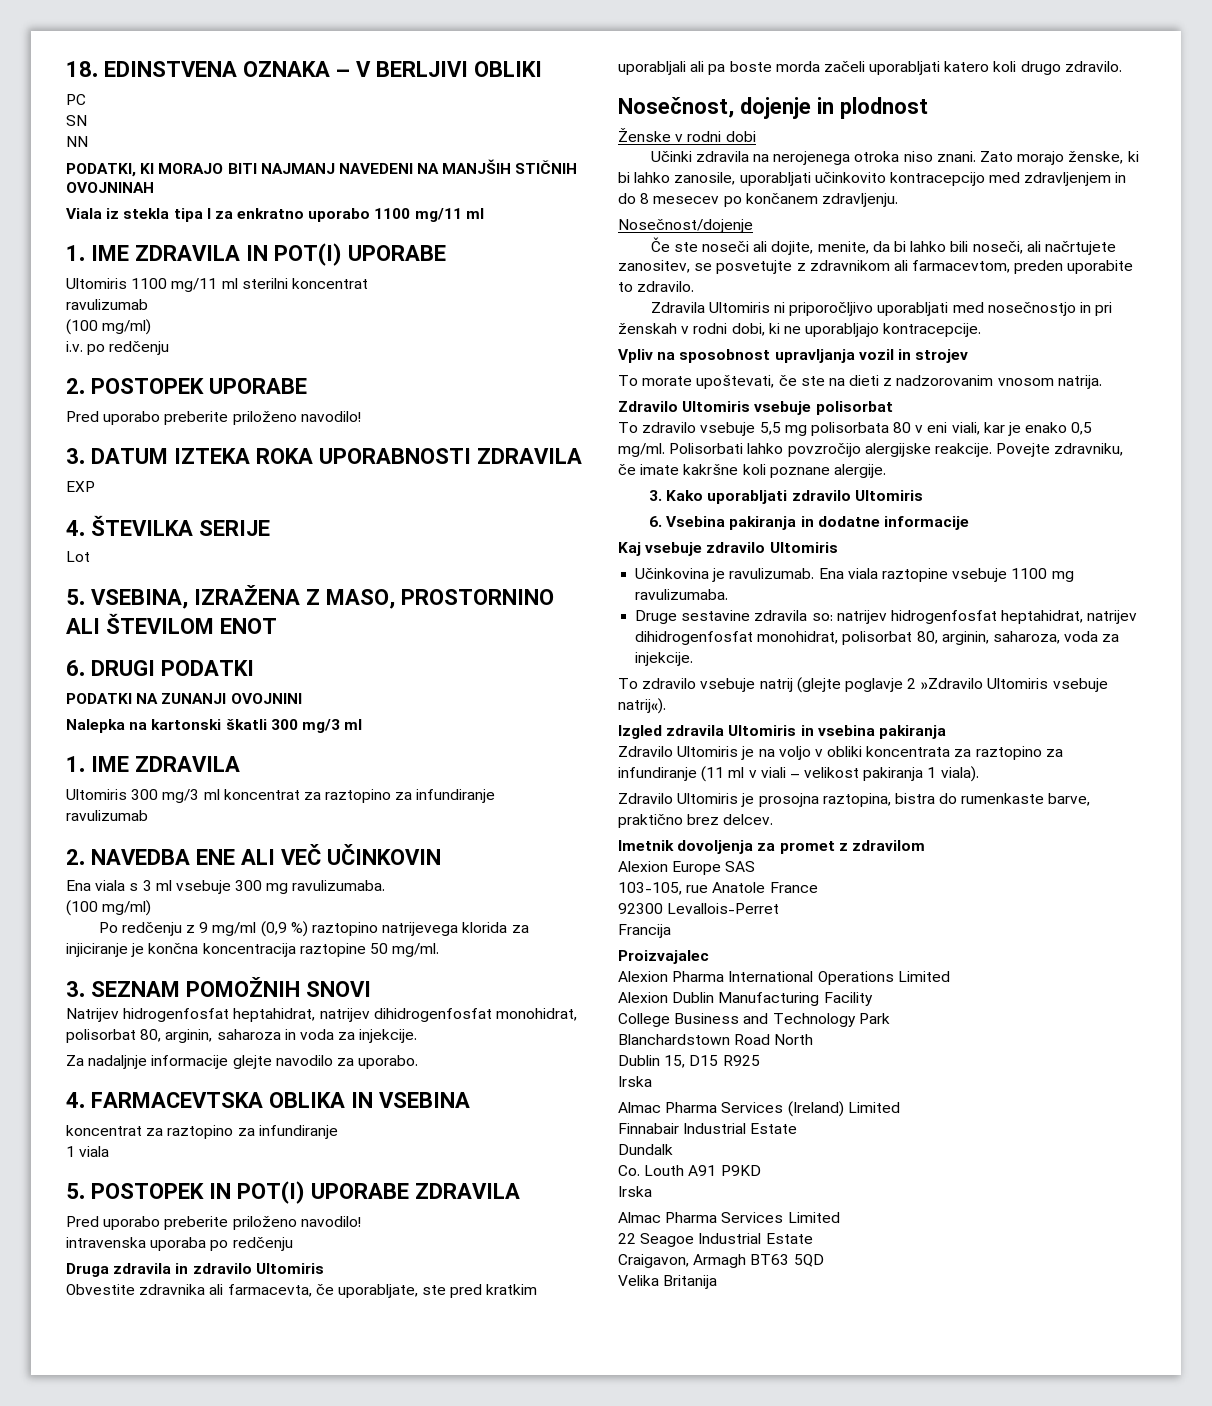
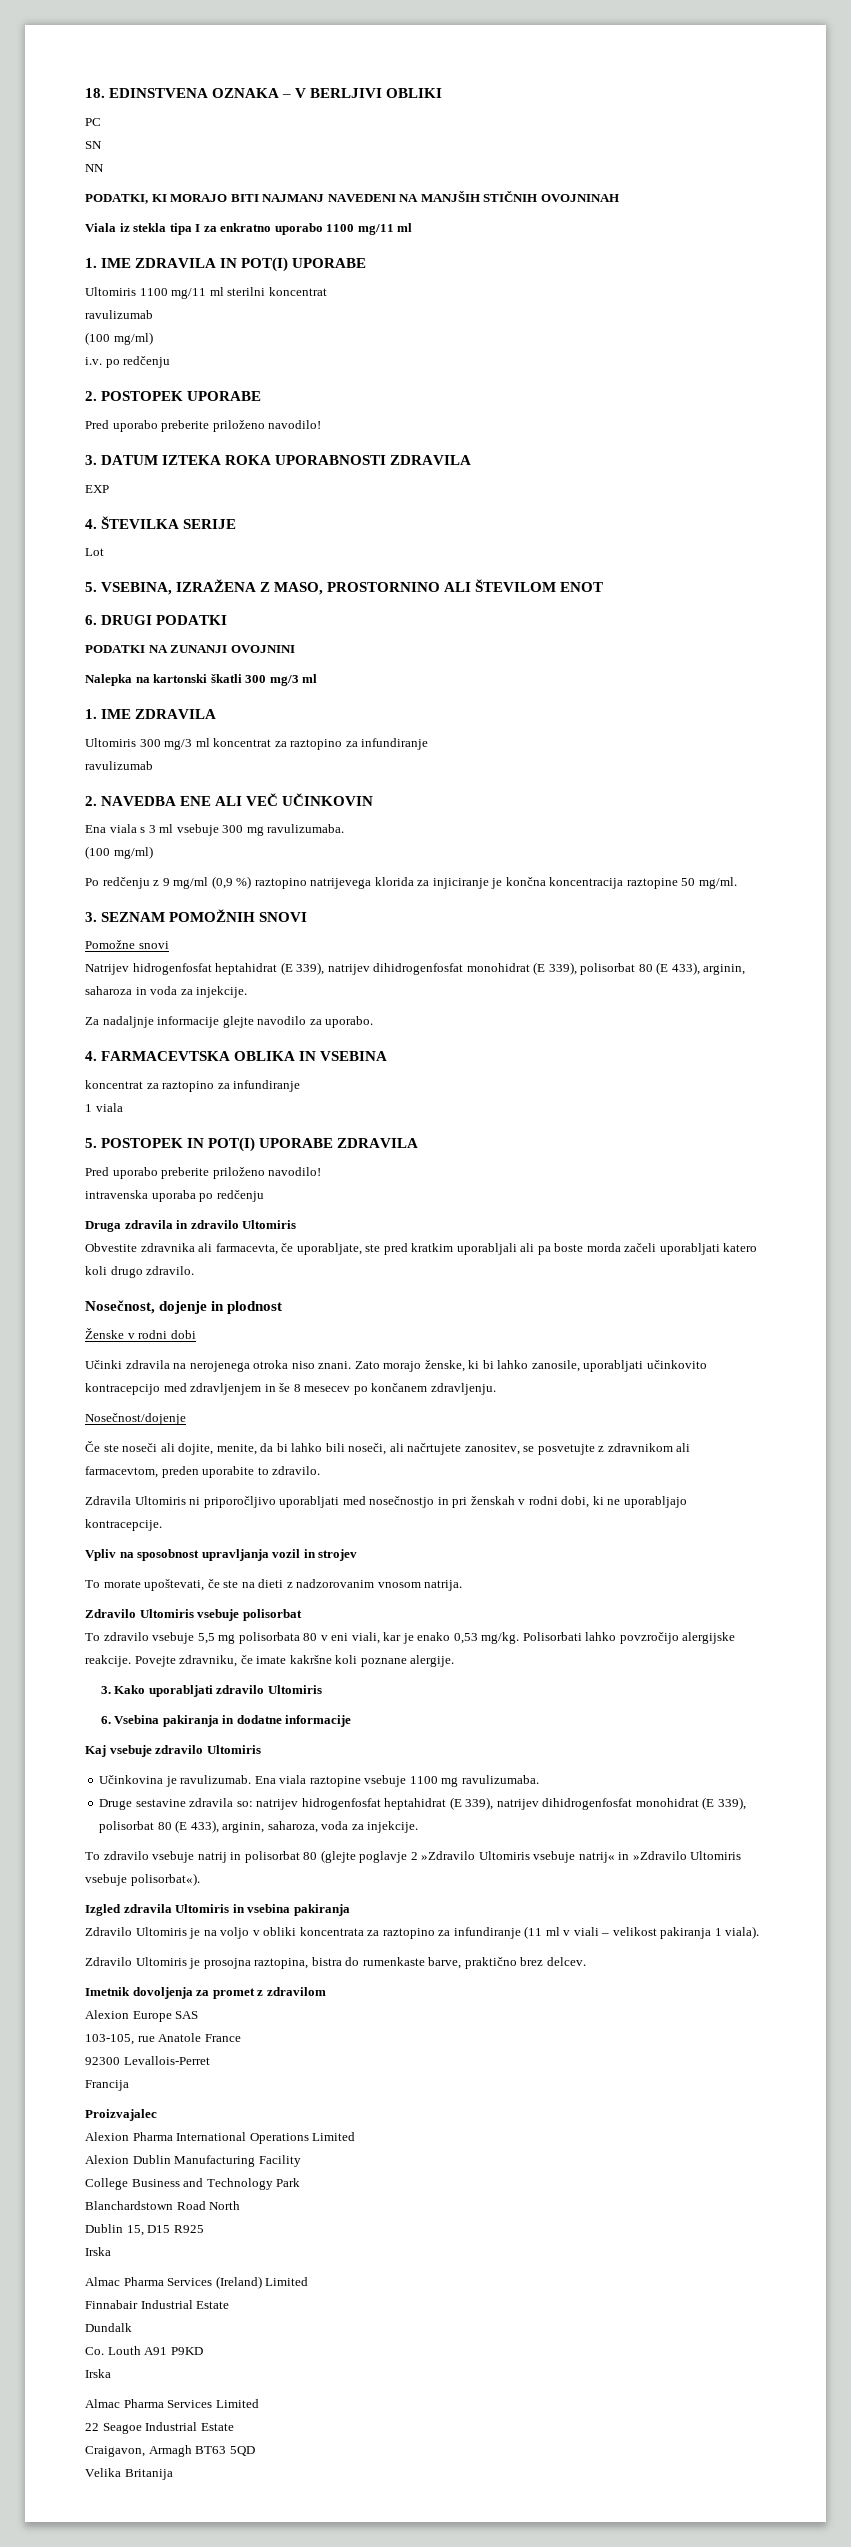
(371, 989) none -> [85,940,169,949] // Pomožne snovi
[233,1008,577,1022] [66,1029,162,1043] heptahidrat, natrijev dihidrogenfosfat monohidrat, polisorbat 80, -> [215,962,700,975] heptahidrat (E 339), natrijev dihidrogenfosfat monohidrat (E 339), polisorbat 80 (E 433),
[618,193,636,204] do -> [279,1383,291,1392] še
[1071,422,1093,435] [618,443,665,457] 0,5 mg/ml. -> [453,1632,520,1644] 0,53 mg/kg.
[1001,610,1138,624] [635,631,938,645] heptahidrat, natrijev dihidrogenfosfat monohidrat, polisorbat 80, -> [384,1797,746,1810] [99,1820,219,1833] heptahidrat (E 339), natrijev dihidrogenfosfat monohidrat (E 339), polisorbat 80 (E 433),
(793, 685) none -> [230,1851,318,1863] in polisorbat 80
[618,698,666,714] natrij«). -> [578,1851,742,1863] [85,1873,200,1886] natrij« in »Zdravilo Ultomiris vsebuje polisorbat«).

